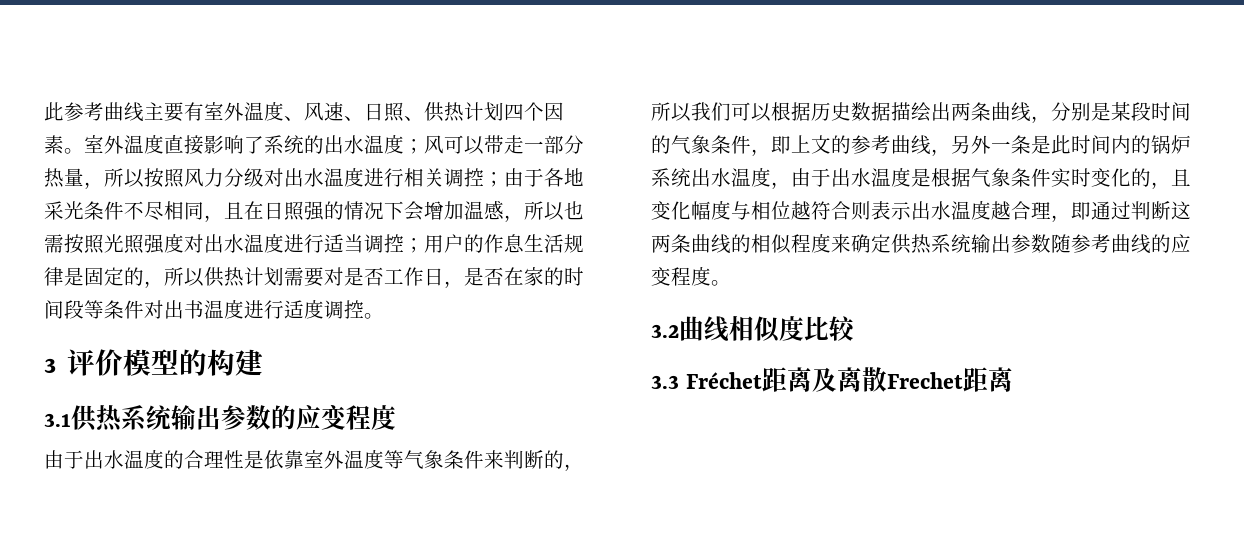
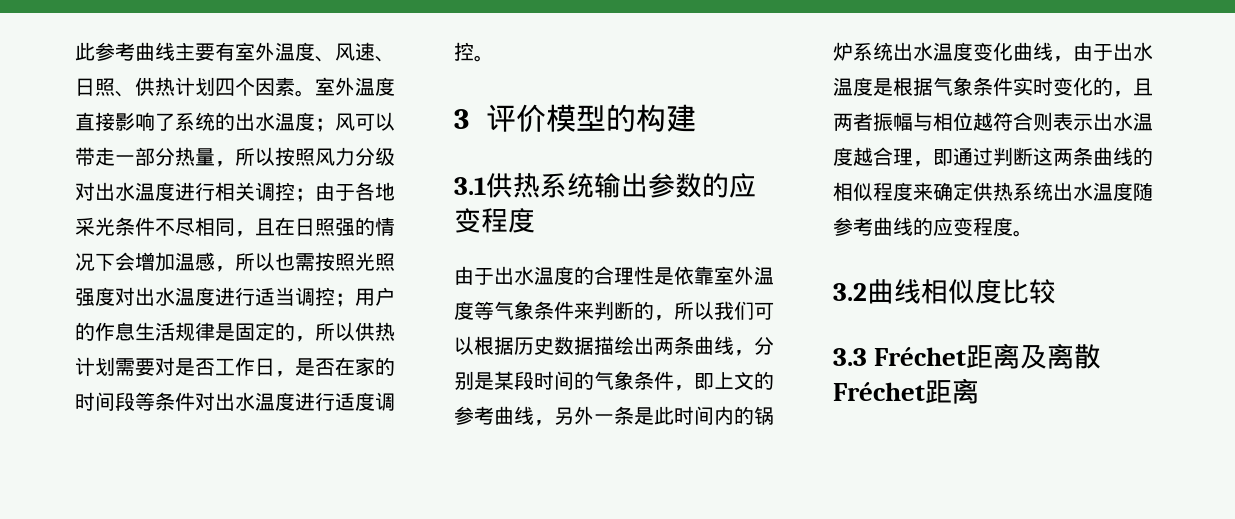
[184,300,204,319] 书 -> [235,392,255,411] 水
(771, 177) none -> [973,42,1053,61] 变化曲线
[651,201,731,220] 变化幅度 -> [833,112,913,131] 两者振幅
[971,234,1051,253] 输出参数 -> [1053,182,1133,201] 出水温度
[886,372,963,389] Frechet -> [833,382,925,401] Fréchet

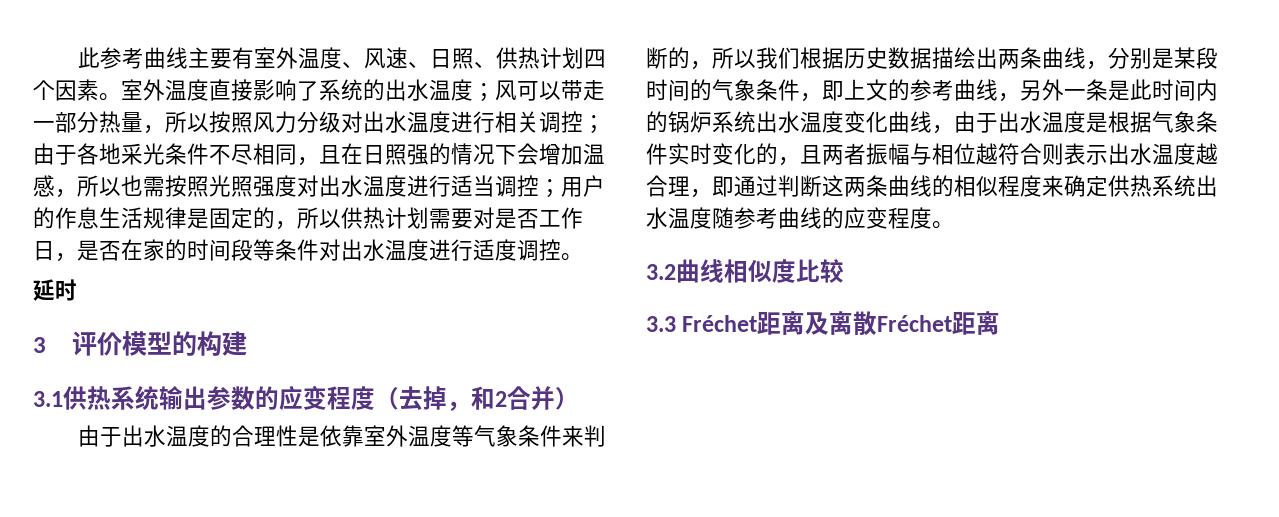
(494, 58) none -> [33,279,77,301] // 延时
(535, 220) none -> [375,386,579,411] （去掉，和2合并）
[754,302,774,320] [454,336,474,355] 可以 -> (800, 58) none

